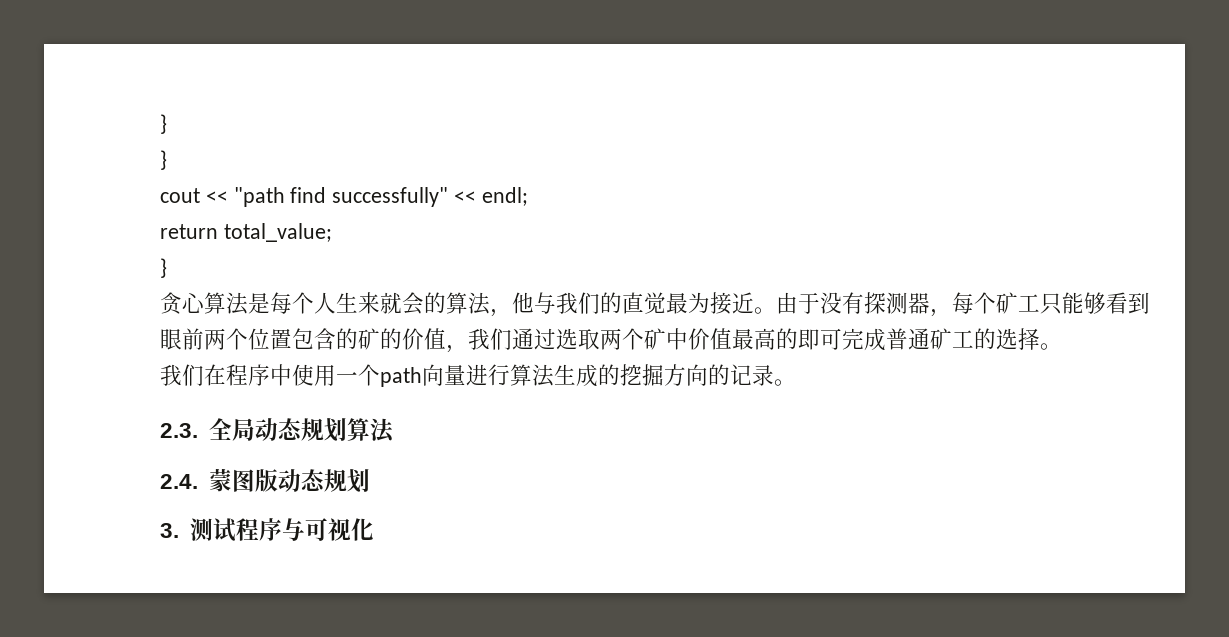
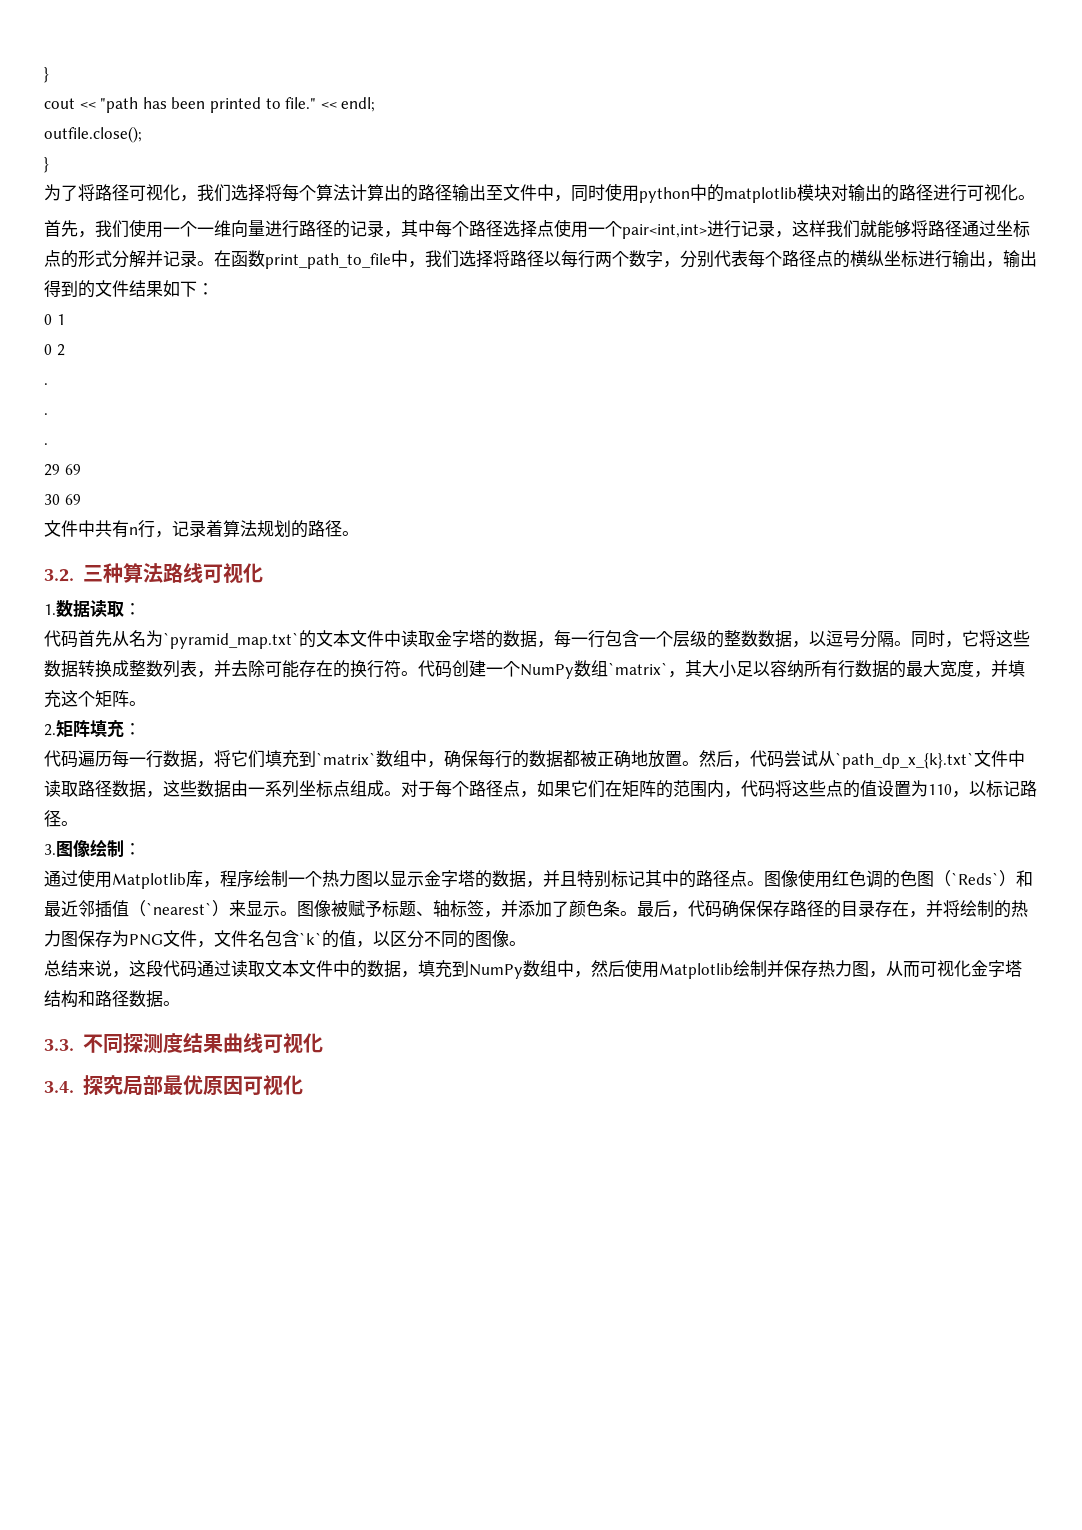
[160,114,167,134] [160,150,167,170] } // } -> [44,67,49,83] }
[290,187,449,207] find successfully" -> [142,97,317,113] has been printed to file."
[160,223,332,242] [160,258,167,278] [160,292,1150,317] [160,328,1062,353] [160,364,422,387] return total_value; // } // 贪心算法是每个人生来就会的算法，他与我们的直觉最为接近。由于没有探测器，每个矿工只能够看到眼前两个位置包含的矿的价值，我们通过选取两个矿中价值最高的即可完成普通矿工的选择。 // 我们在程序中使用一个path -> [44,126,142,143] [44,157,49,173] [44,183,1035,203] [44,219,231,238] outfile.close(); // } // 为了将路径可视化，我们选择将每个算法计算出的路径输出至文件中，同时使用python中的matplotlib模块对输出的路径进行可视化。 // 首先，我们使用一个一维
[510,364,796,387] [160,418,395,443] [160,468,370,493] [160,518,305,542] 算法生成的挖掘方向的记录。 // 2.3.全局动态规划算法 // 2.4.蒙图版动态规划 // 3.测试程序与 -> [299,219,1030,239] [44,250,1037,269] [44,280,214,298] [44,314,65,325] [44,344,65,356] [44,383,48,385] [44,413,48,415] [44,443,48,445] [44,464,81,476] [44,494,81,505] [44,520,359,538] [44,563,263,583] [44,600,141,618] [44,630,1030,649] [44,660,1025,679] [44,690,146,708] [44,720,141,738] [44,750,1025,769] [44,780,1037,798] [44,810,78,827] [44,839,141,857] [44,869,1033,889] [44,900,1028,918] [44,930,526,948] [44,959,1022,979] [44,990,180,1008] [44,1033,323,1054] [44,1075,243,1096] 路径的记录，其中每个路径选择点使用一个pair<int,int>进行记录，这样我们就能够将路径通过坐标点的形式分解并记录。在函数print_path_to_file中，我们选择将路径以每行两个数字，分别代表每个路径点的横纵坐标进行输出，输出得到的文件结果如下： // 0 1 // 0 2 // . // . // . // 29 69 // 30 69 // 文件中共有n行，记录着算法规划的路径。 // 3.2.三种算法路线可视化 // 1.数据读取： // 代码首先从名为`pyramid_map.txt`的文本文件中读取金字塔的数据，每一行包含一个层级的整数数据，以逗号分隔。同时，它将这些数据转换成整数列表，并去除可能存在的换行符。代码创建一个NumPy数组`matrix`，其大小足以容纳所有行数据的最大宽度，并填充这个矩阵。 // 2.矩阵填充： // 代码遍历每一行数据，将它们填充到`matrix`数组中，确保每行的数据都被正确地放置。然后，代码尝试从`path_dp_x_{k}.txt`文件中读取路径数据，这些数据由一系列坐标点组成。对于每个路径点，如果它们在矩阵的范围内，代码将这些点的值设置为110，以标记路径。 // 3.图像绘制： // 通过使用Matplotlib库，程序绘制一个热力图以显示金字塔的数据，并且特别标记其中的路径点。图像使用红色调的色图（`Reds`）和最近邻插值（`nearest`）来显示。图像被赋予标题、轴标签，并添加了颜色条。最后，代码确保保存路径的目录存在，并将绘制的热力图保存为PNG文件，文件名包含`k`的值，以区分不同的图像。 // 总结来说，这段代码通过读取文本文件中的数据，填充到NumPy数组中，然后使用Matplotlib绘制并保存热力图，从而可视化金字塔结构和路径数据。 // 3.3.不同探测度结果曲线可视化 // 3.4.探究局部最优原因

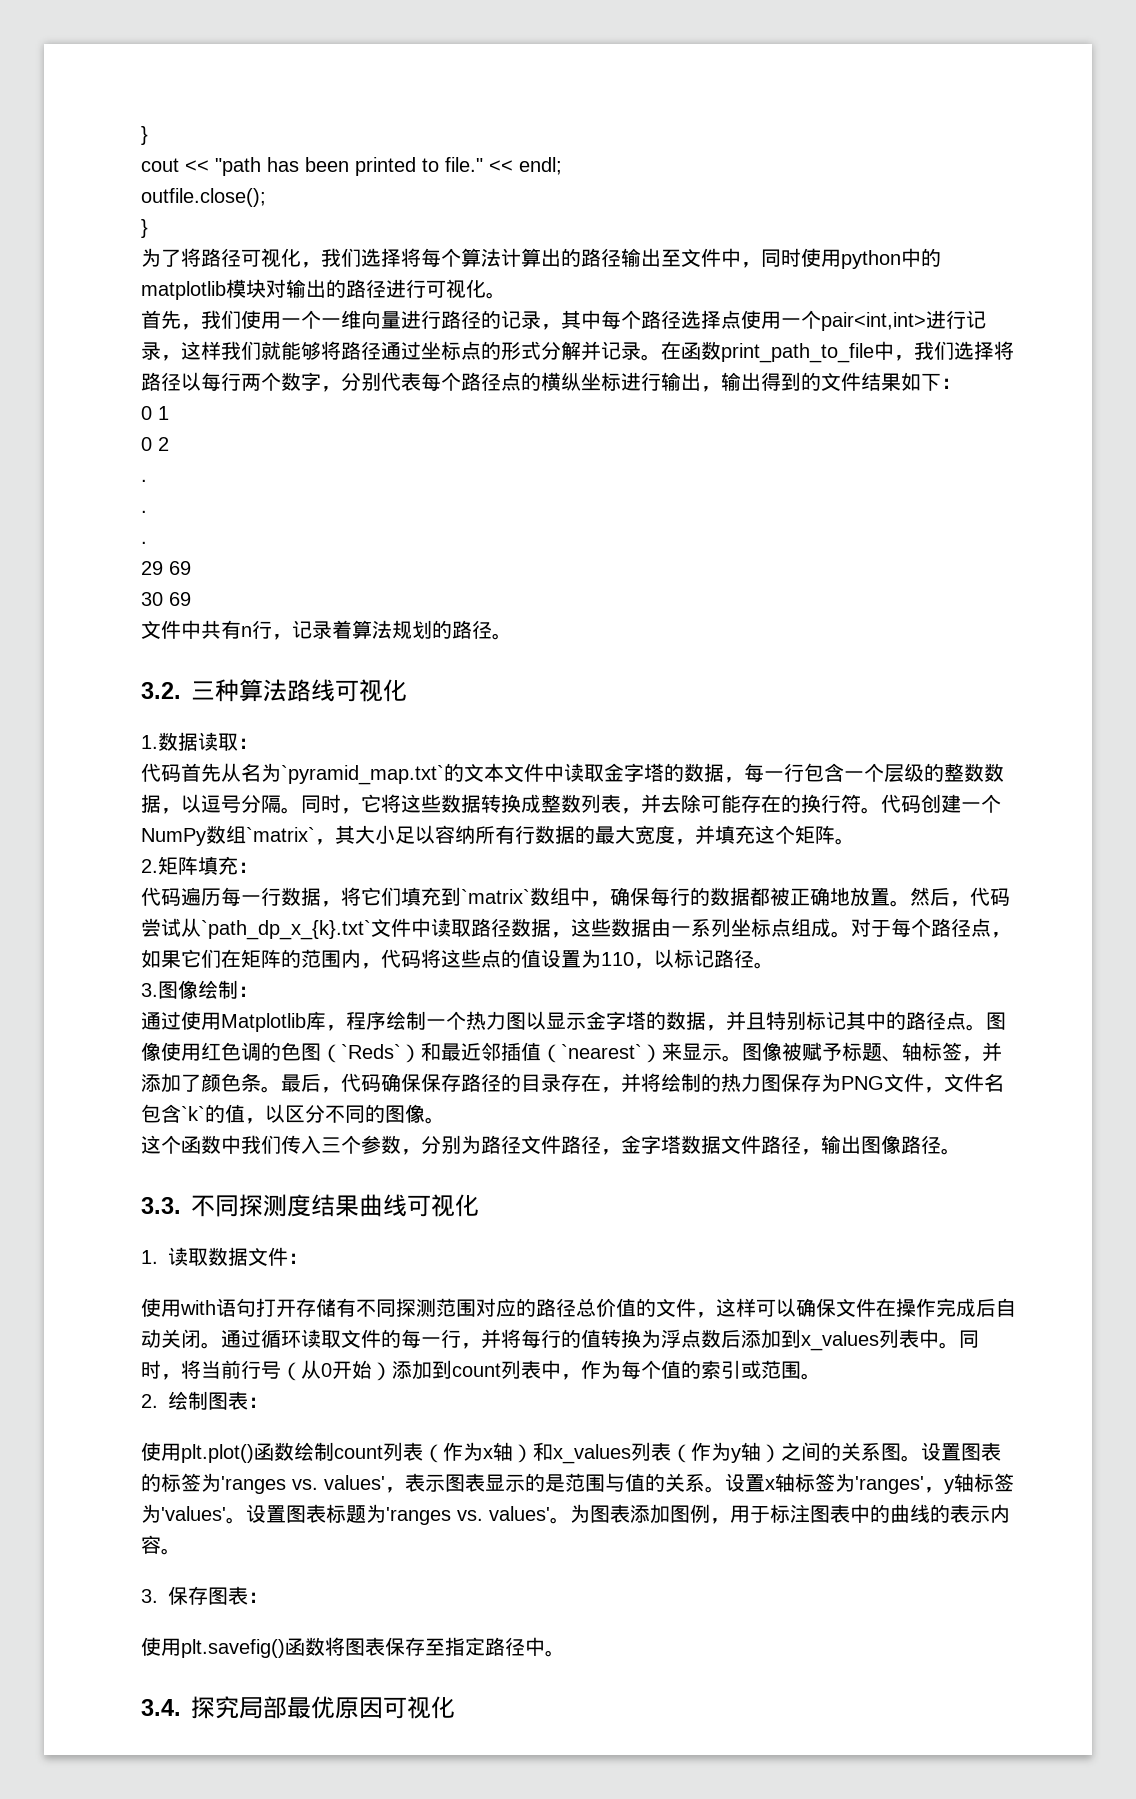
[44,959,1022,979] [44,990,163,1008] 总结来说，这段代码通过读取文本文件中的数据，填充到NumPy数组中，然后使用Matplotlib绘制并保存热力图，从而可视化金字塔结构和路径数据 -> [141,1135,941,1155] 这个函数中我们传入三个参数，分别为路径文件路径，金字塔数据文件路径，输出图像路径
(323, 1043) none -> [141,1247,308,1266] [141,1298,1016,1318] [141,1329,979,1351] [141,1360,821,1381] [141,1391,268,1410] [141,1442,1001,1464] [141,1473,1014,1494] [141,1504,1010,1525] [141,1535,181,1555] [141,1586,268,1605] [141,1637,565,1658] // 1.读取数据文件： // 使用with语句打开存储有不同探测范围对应的路径总价值的文件，这样可以确保文件在操作完成后自动关闭。通过循环读取文件的每一行，并将每行的值转换为浮点数后添加到x_values列表中。同时，将当前行号（从0开始）添加到count列表中，作为每个值的索引或范围。 // 2.绘制图表： // 使用plt.plot()函数绘制count列表（作为x轴）和x_values列表（作为y轴）之间的关系图。设置图表的标签为'ranges vs. values'，表示图表显示的是范围与值的关系。设置x轴标签为'ranges'，y轴标签为'values'。设置图表标题为'ranges vs. values'。为图表添加图例，用于标注图表中的曲线的表示内容。 // 3.保存图表： // 使用plt.savefig()函数将图表保存至指定路径中。

